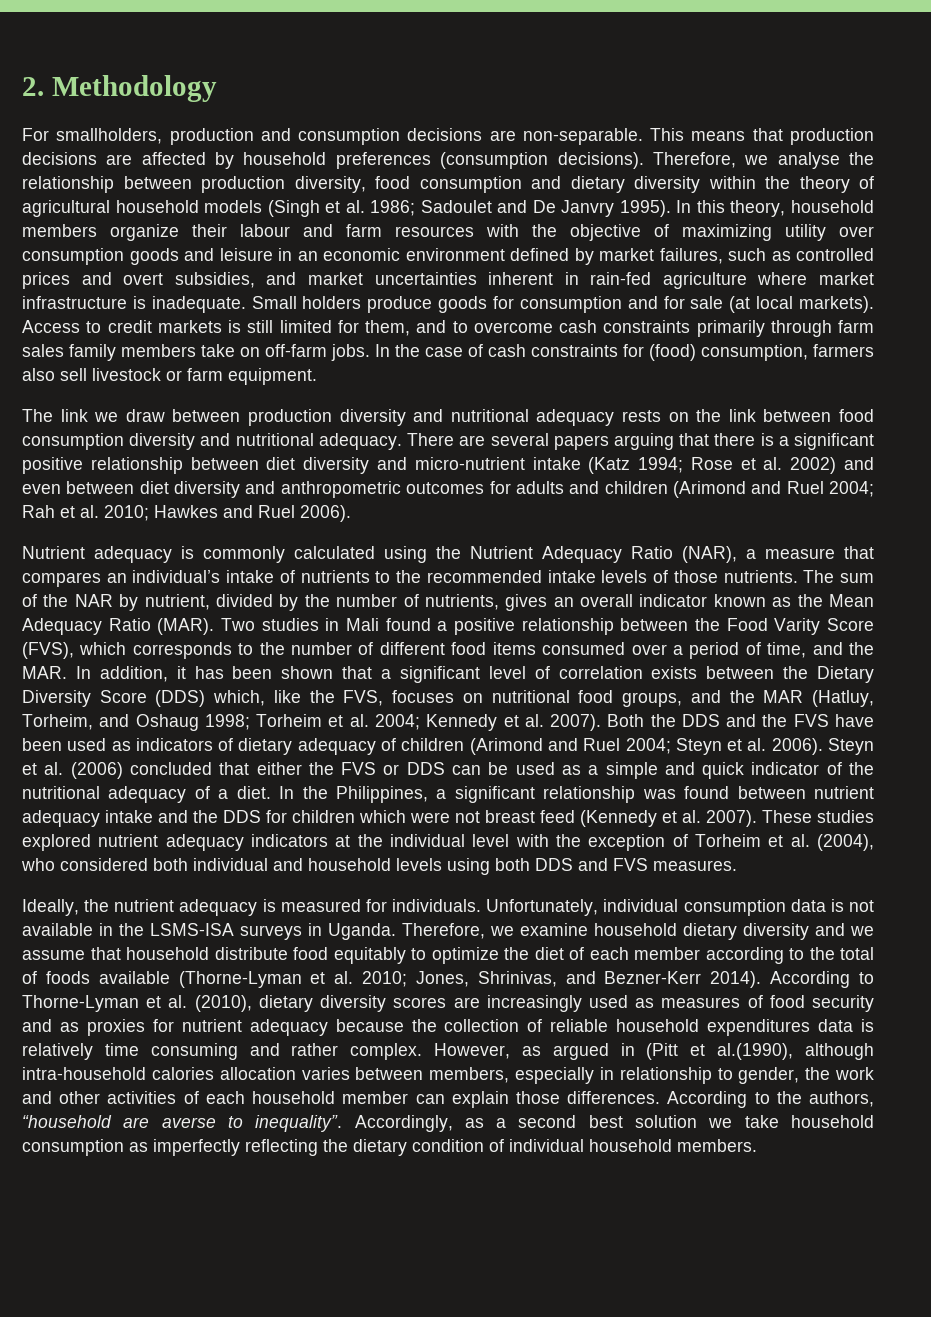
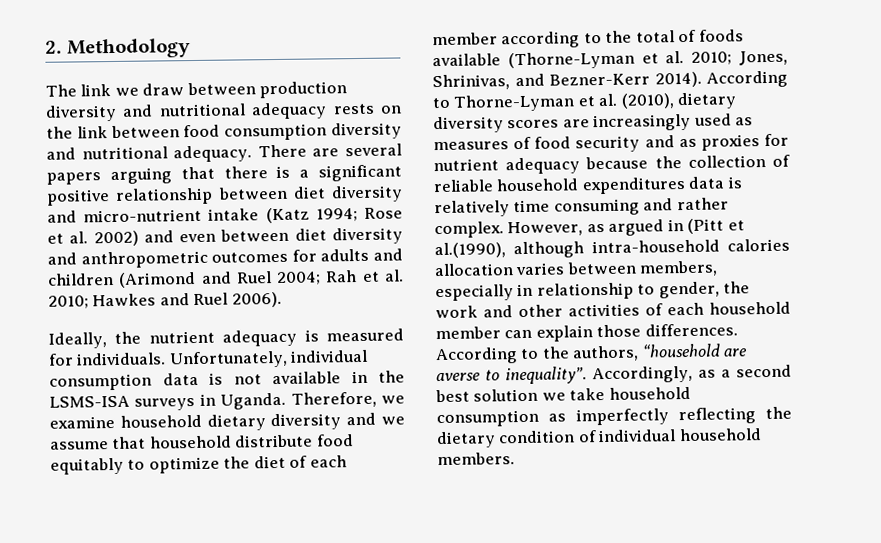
[22,128,874,145] [22,152,875,169] [22,176,874,193] [22,200,874,217] [22,224,874,241] [22,248,874,265] [22,272,875,289] [22,296,874,313] [22,320,874,337] [22,344,874,361] [22,368,317,385] // For smallholders, production and consumption decisions are non-separable. This means that production decisions are affected by household preferences (consumption decisions). Therefore, we analyse the relationship between production diversity, food consumption and dietary diversity within the theory of agricultural household models (Singh et al. 1986; Sadoulet and De Janvry 1995). In this theory, household members organize their labour and farm resources with the objective of maximizing utility over consumption goods and leisure in an economic environment defined by market failures, such as controlled prices and overt subsidies, and market uncertainties inherent in rain-fed agriculture where market infrastructure is inadequate. Small holders produce goods for consumption and for sale (at local markets). Access to credit markets is still limited for them, and to overcome cash constraints primarily through farm sales family members take on off-farm jobs. In the case of cash constraints for (food) consumption, farmers also sell livestock or farm equipment. -> (191, 48) none
[22,546,874,563] [22,570,875,587] [22,594,875,611] [22,618,874,635] [22,642,874,659] [22,666,874,683] [22,690,875,707] [22,714,875,731] [22,738,874,755] [22,762,874,779] [22,786,875,803] [22,810,874,827] [22,834,875,851] [21,858,737,875] // Nutrient adequacy is commonly calculated using the Nutrient Adequacy Ratio (NAR), a measure that compares an individual’s intake of nutrients to the recommended intake levels of those nutrients. The sum of the NAR by nutrient, divided by the number of nutrients, gives an overall indicator known as the Mean Adequacy Ratio (MAR). Two studies in Mali found a positive relationship between the Food Varity Score (FVS), which corresponds to the number of different food items consumed over a period of time, and the MAR. In addition, it has been shown that a significant level of correlation exists between the Dietary Diversity Score (DDS) which, like the FVS, focuses on nutritional food groups, and the MAR (Hatluy, Torheim, and Oshaug 1998; Torheim et al. 2004; Kennedy et al. 2007). Both the DDS and the FVS have been used as indicators of dietary adequacy of children (Arimond and Ruel 2004; Steyn et al. 2006). Steyn et al. (2006) concluded that either the FVS or DDS can be used as a simple and quick indicator of the nutritional adequacy of a diet. In the Philippines, a significant relationship was found between nutrient adequacy intake and the DDS for children which were not breast feed (Kennedy et al. 2007). These studies explored nutrient adequacy indicators at the individual level with the exception of Torheim et al. (2004), who considered both individual and household levels using both DDS and FVS measures. -> (282, 299) none

